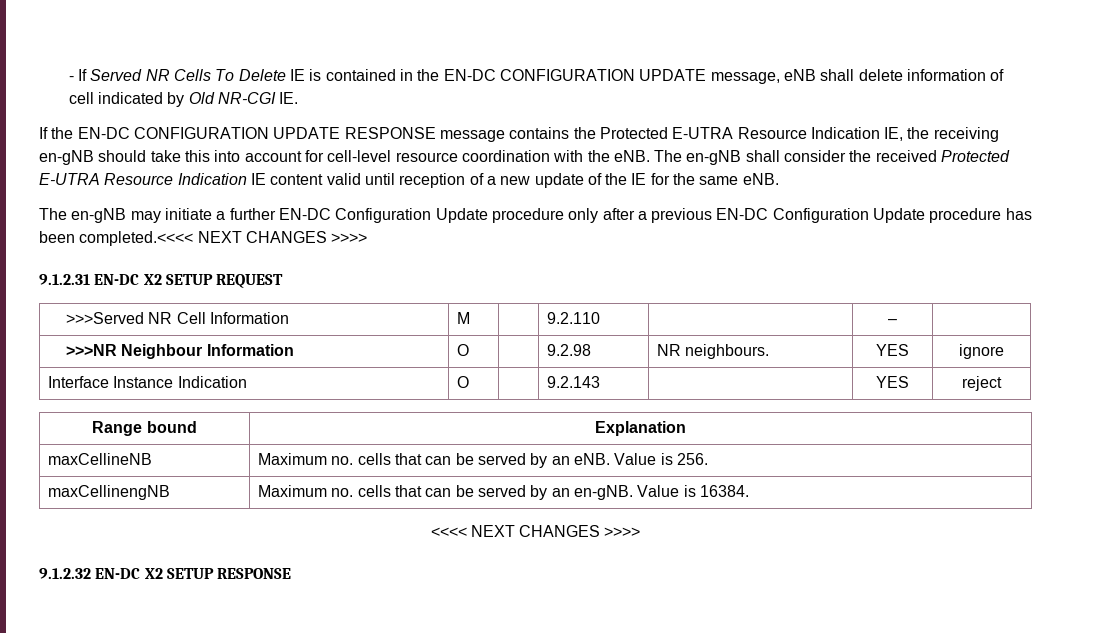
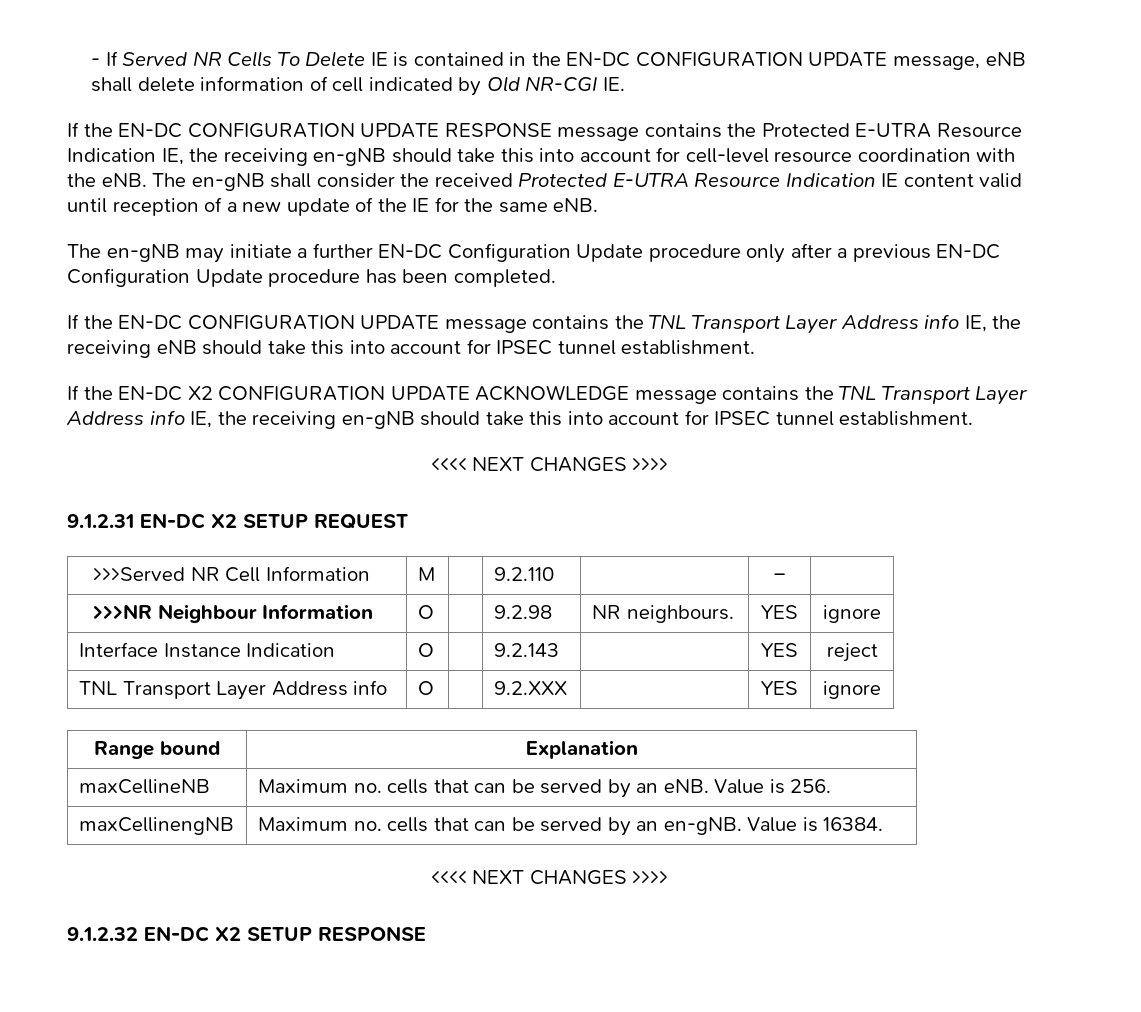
[79,231,194,246] completed.<<<< -> [453,269,556,287] [67,314,1022,334] [67,339,756,358] [67,385,1028,405] [66,410,974,429] [430,458,467,471] completed. // If the EN-DC CONFIGURATION UPDATE message contains the TNL Transport Layer Address info IE, the receiving eNB should take this into account for IPSEC tunnel establishment. // If the EN-DC X2 CONFIGURATION UPDATE ACKNOWLEDGE message contains the TNL Transport Layer Address info IE, the receiving en-gNB should take this into account for IPSEC tunnel establishment. // <<<<
(1002, 383) none -> [78,680,388,700] [417,681,434,695] [493,681,567,695] [761,681,798,695] [823,681,881,699] // TNL Transport Layer Address info | O | | 9.2.XXX | | YES | ignore

